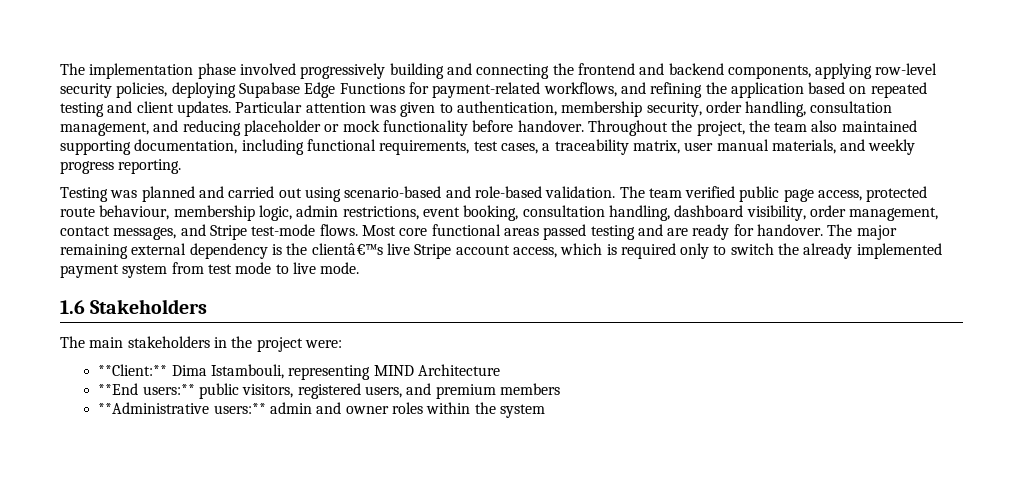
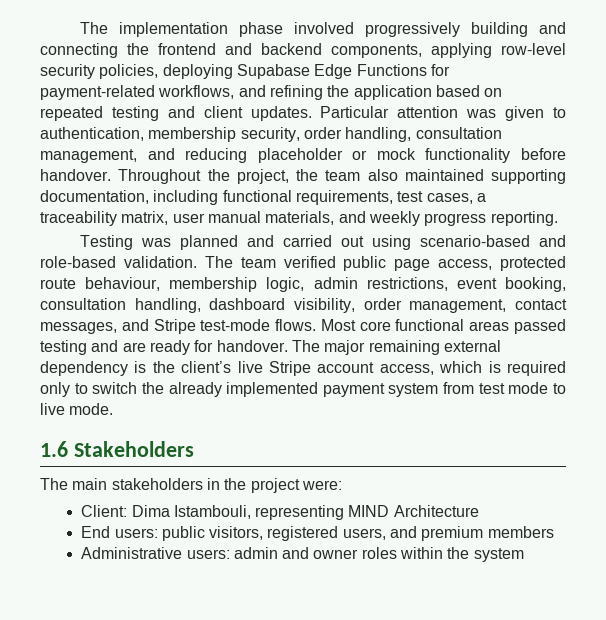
[311,243,383,255] clientâ€™s -> [181,361,232,373] client’s
[98,364,168,376] **Client:** -> [81,505,128,517] Client:
[98,383,195,395] **End users:** -> [81,526,158,538] End users:
[98,402,266,414] **Administrative users:** -> [81,547,230,559] Administrative users:

